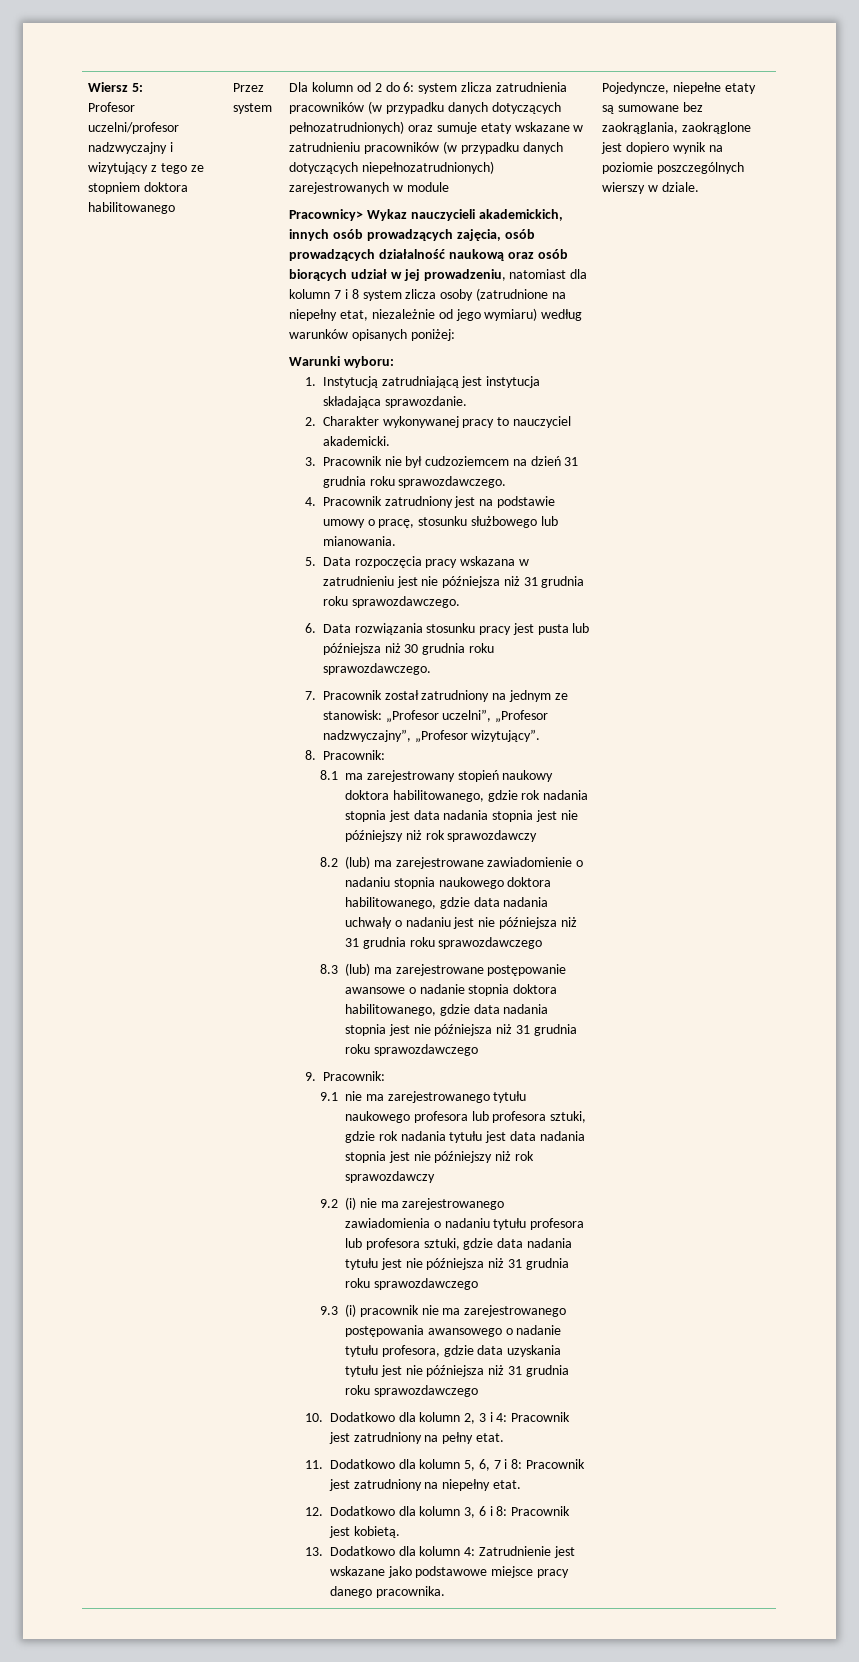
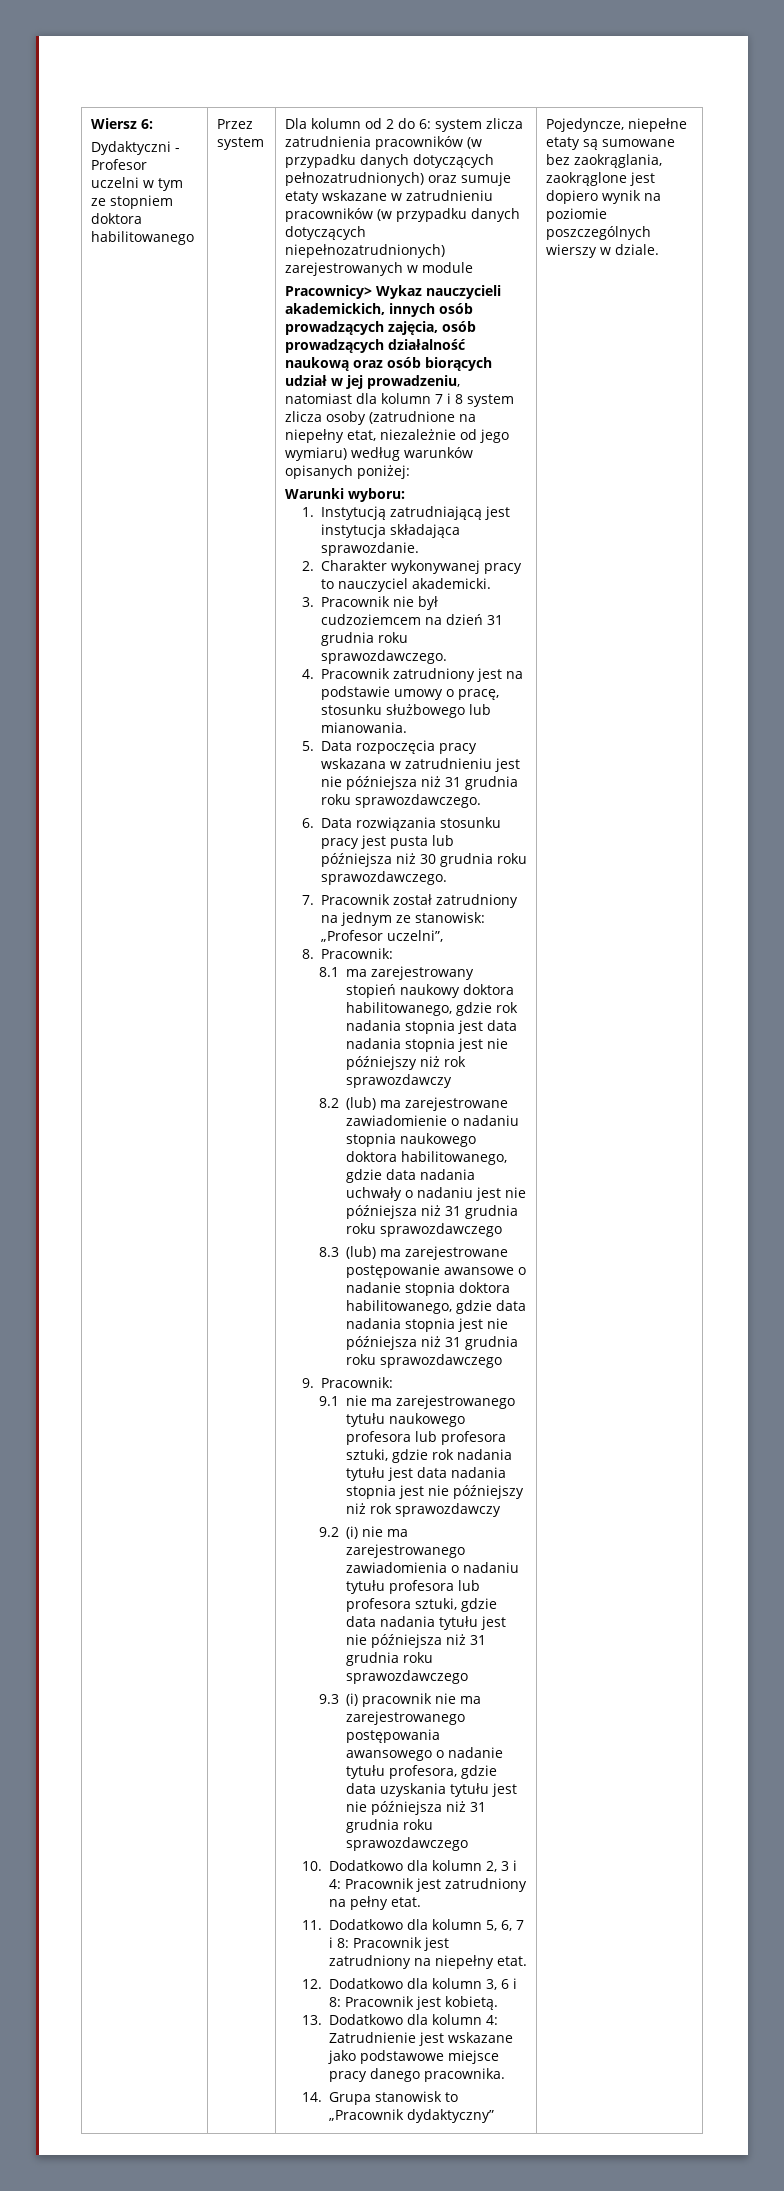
[132,83,144,92] [88,102,136,112] [88,122,180,134] [88,142,174,154] [88,162,188,174] 5: // Profesor uczelni/profesor nadzwyczajny i wizytujący z tego -> [140,119,153,129] [90,141,180,155] [90,159,147,170] [90,177,183,191] 6: // Dydaktyczni - Profesor uczelni w tym
[495,710,549,723] [322,729,541,743] „Profesor nadzwyczajny”, „Profesor wizytujący”. -> (444, 936) none
(445, 1592) none -> [302,2091,459,2105] [329,2109,495,2123] // 14. Grupa stanowisk to „Pracownik dydaktyczny”

